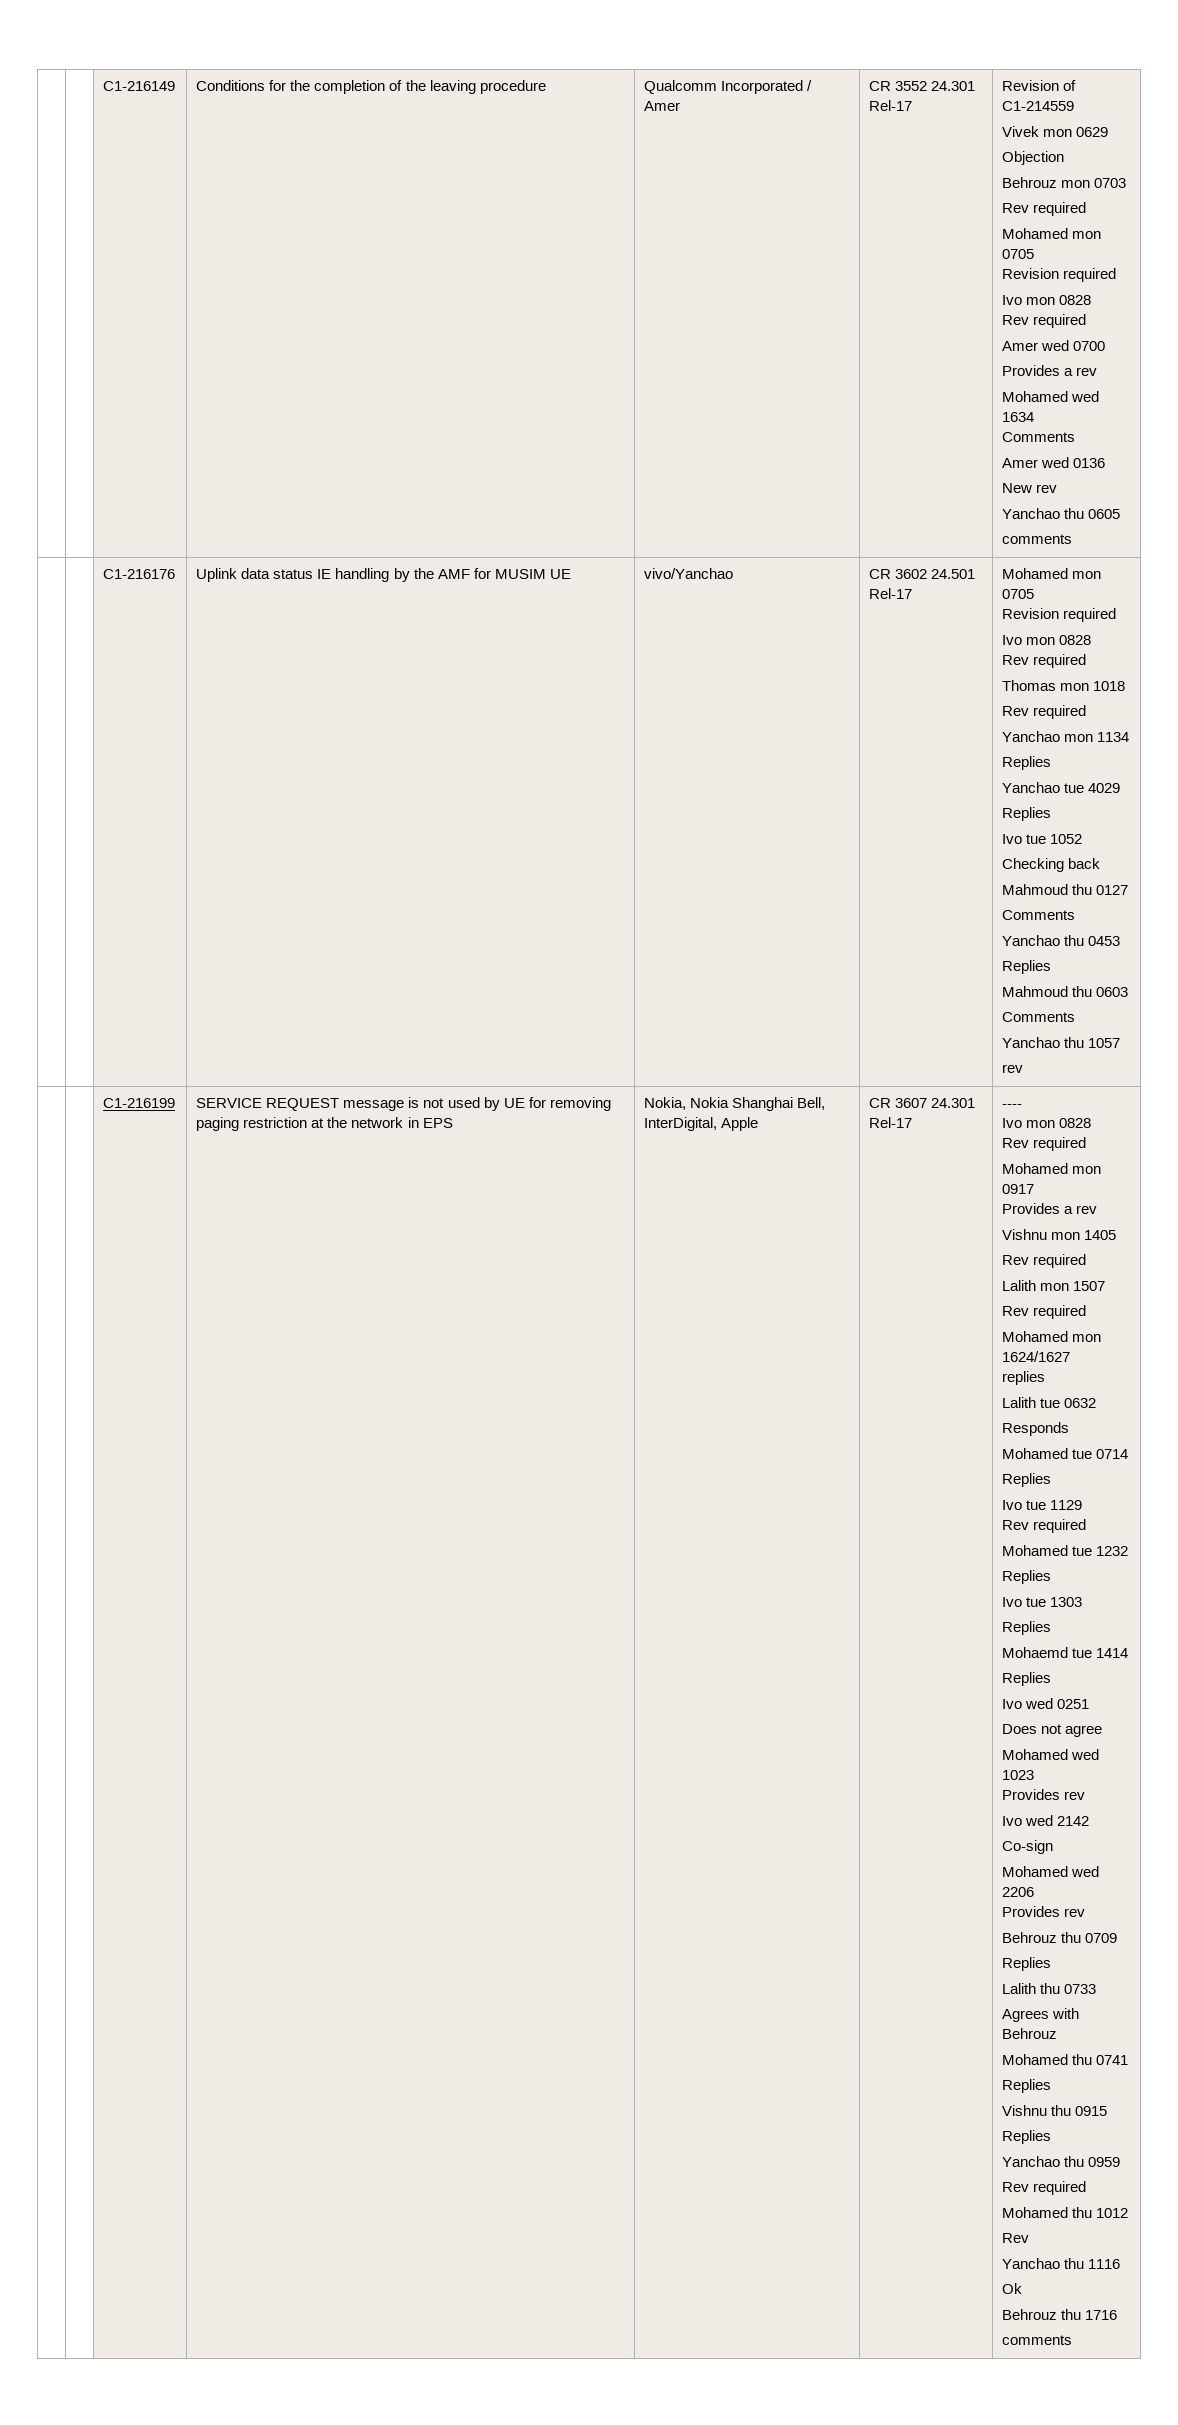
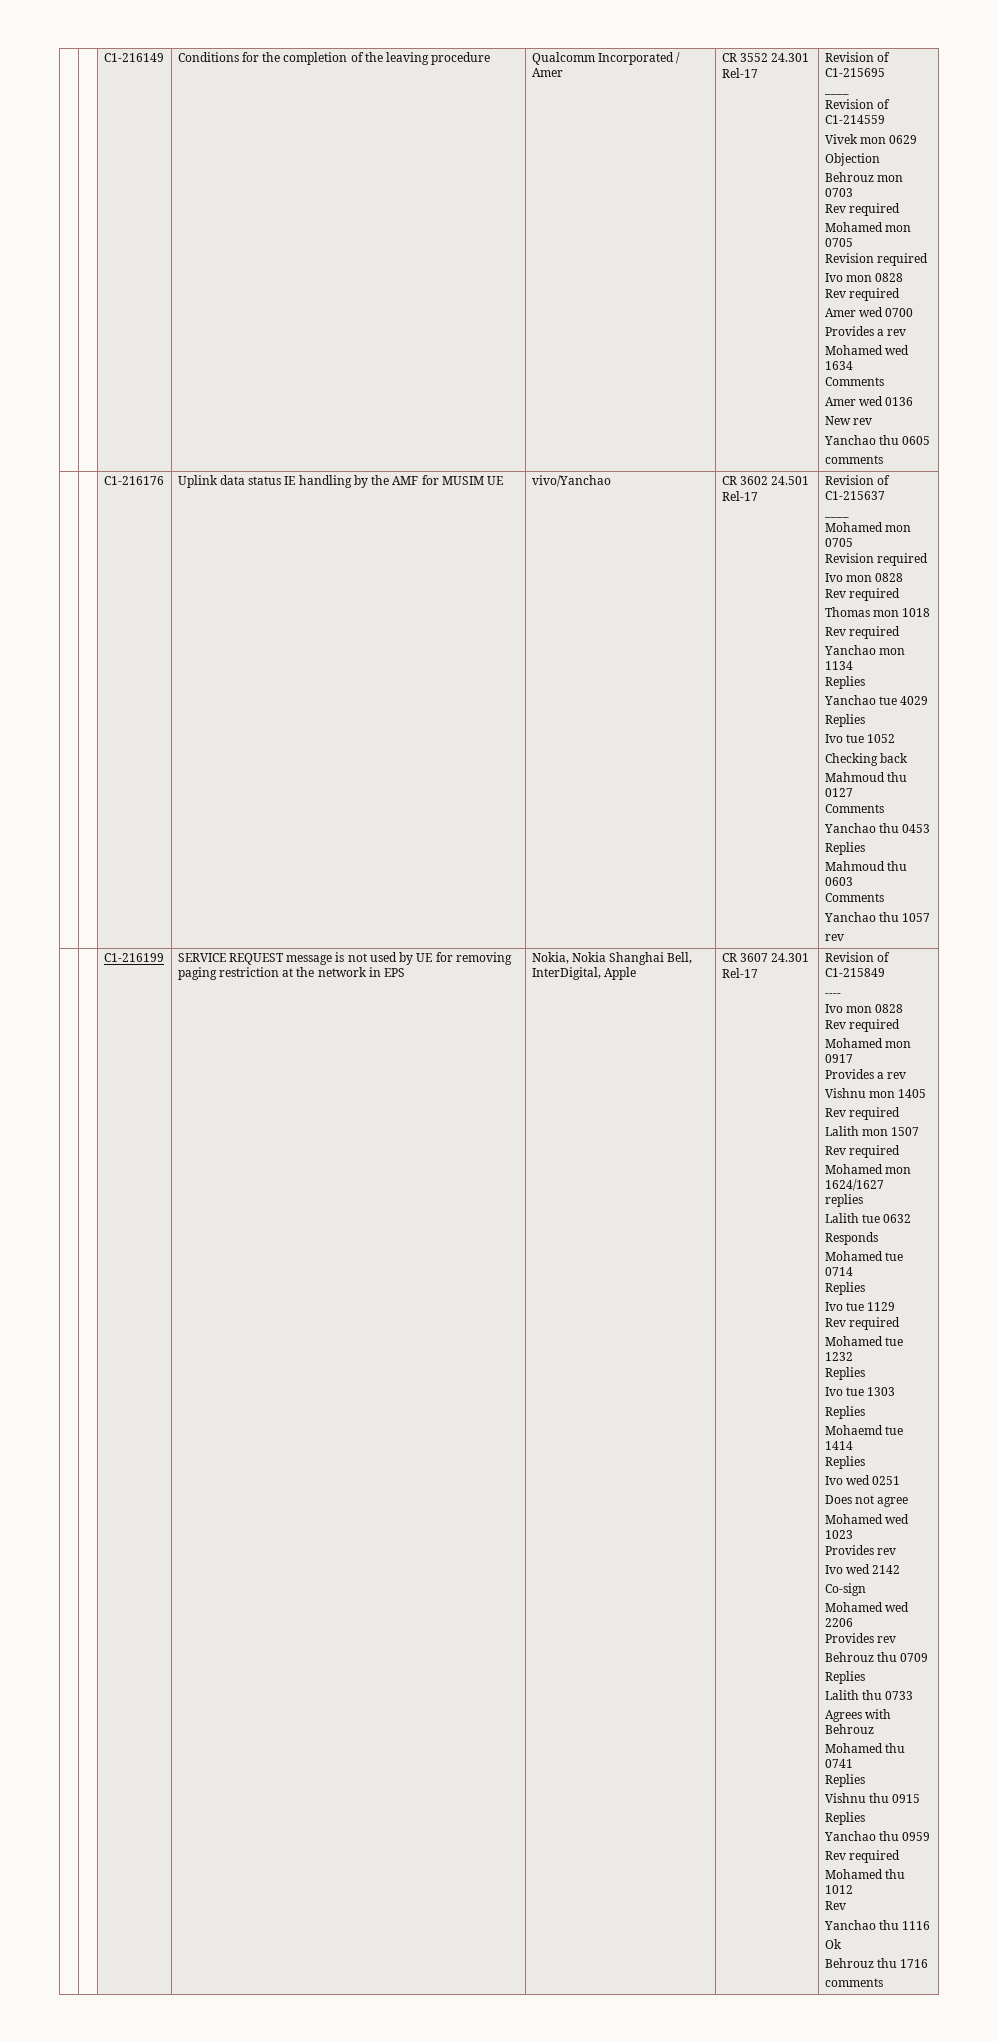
(1077, 85) none -> [824,68,885,77] [823,93,849,95] [824,99,890,109] C1-215695 // ____ // Revision of
(913, 593) none -> [824,475,890,485] [824,491,885,500] [823,516,849,518] Revision of C1-215637 // ____ //
(913, 1122) none -> [824,952,890,962] [824,968,885,977] Revision of C1-215849 //

